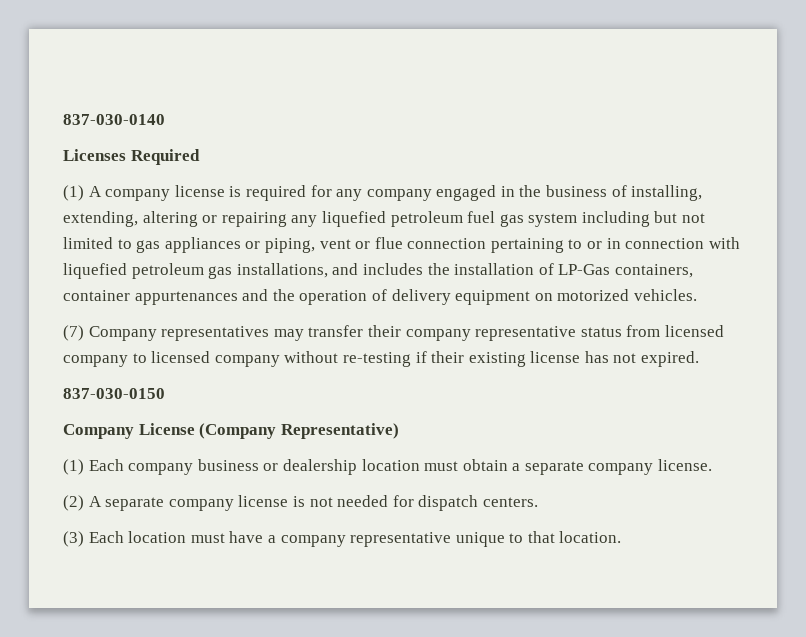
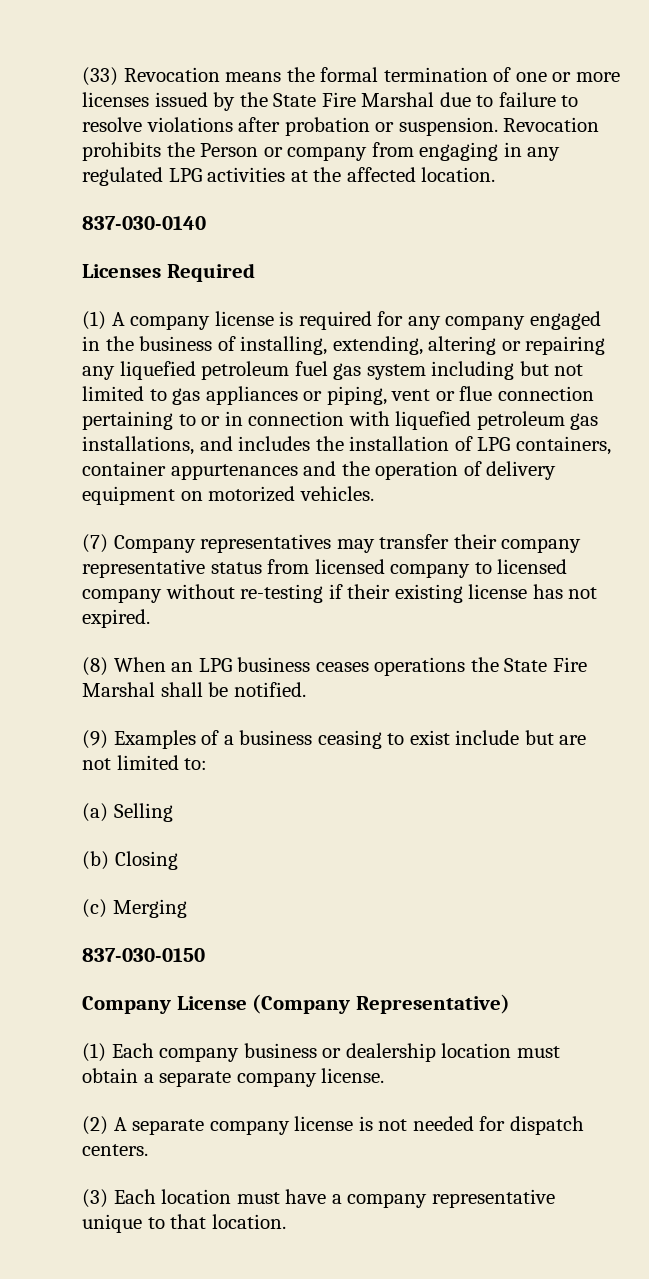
(63, 119) none -> [82,67,620,86] [82,92,579,111] [82,117,600,136] [82,142,561,161] [82,167,496,186] (33) Revocation means the formal termination of one or more licenses issued by the State Fire Marshal due to failure to resolve violations after probation or suspension. Revocation prohibits the Person or company from engaging in any regulated LPG activities at the affected location. //
[558,264,611,275] LP-Gas -> [477,437,511,451] LPG
(700, 359) none -> [82,657,587,676] [82,682,306,697] [82,730,587,749] [82,755,208,770] [82,803,173,822] [82,851,178,870] [82,899,187,918] // (8) When an LPG business ceases operations the State Fire Marshal shall be notified. // (9) Examples of a business ceasing to exist include but are not limited to: // (a) Selling // (b) Closing // (c) Merging

